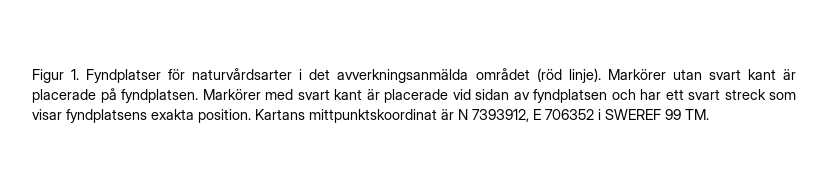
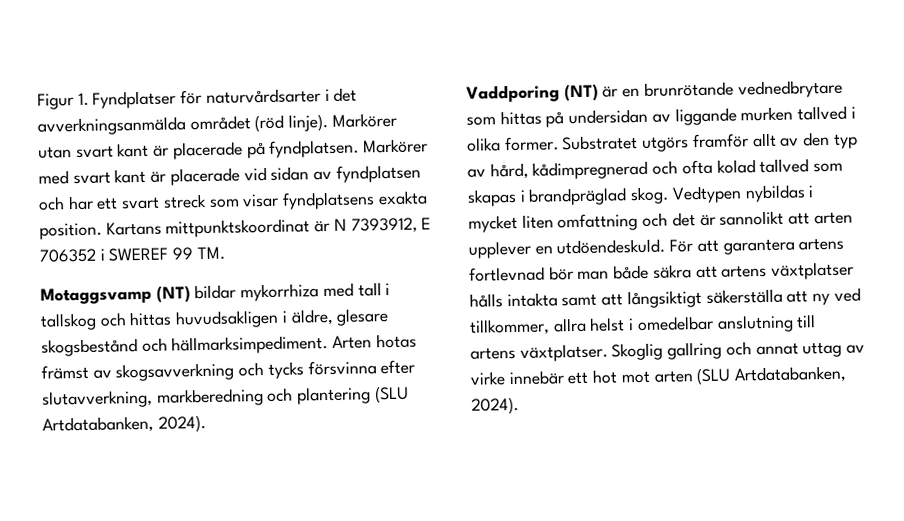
(709, 114) none -> [40,282,391,305] [40,308,390,331] [41,333,417,357] [41,359,416,382] [42,385,409,409] [42,414,206,434] [466,79,843,103] [466,105,856,128] [467,131,858,152] [467,158,844,180] [467,184,815,207] [468,210,853,233] [468,237,845,259] [469,261,855,282] [469,287,861,309] [469,314,817,336] [470,341,866,362] [470,365,847,386] [471,396,519,415] // Motaggsvamp (NT) bildar mykorrhiza med tall i tallskog och hittas huvudsakligen i äldre, glesare skogsbestånd och hällmarksimpediment. Arten hotas främst av skogsavverkning och tycks försvinna efter slutavverkning, markberedning och plantering (SLU Artdatabanken, 2024). // Vaddporing (NT) är en brunrötande vednedbrytare som hittas på undersidan av liggande murken tallved i olika former. Substratet utgörs framför allt av den typ av hård, kådimpregnerad och ofta kolad tallved som skapas i brandpräglad skog. Vedtypen nybildas i mycket liten omfattning och det är sannolikt att arten upplever en utdöendeskuld. För att garantera artens fortlevnad bör man både säkra att artens växtplatser hålls intakta samt att långsiktigt säkerställa att ny ved tillkommer, allra helst i omedelbar anslutning till artens växtplatser. Skoglig gallring och annat uttag av virke innebär ett hot mot arten (SLU Artdatabanken, 2024).

